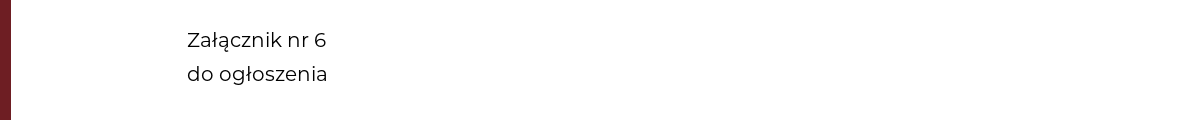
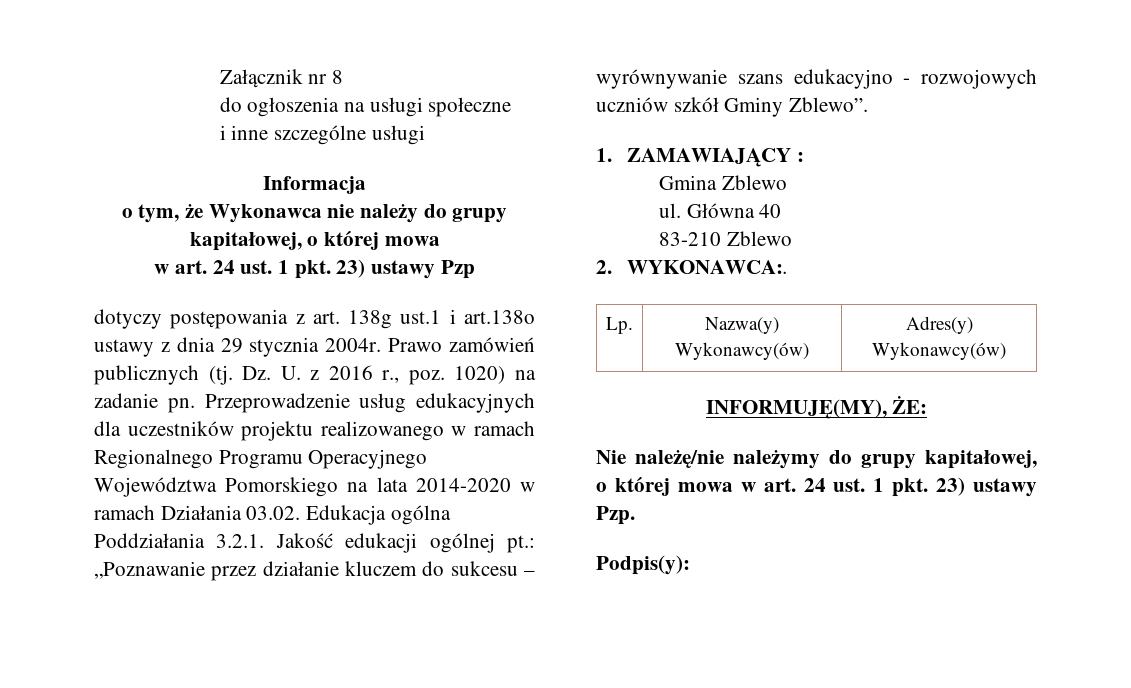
[314,33,327,47] 6 -> [332,70,344,84] 8
(329, 75) none -> [344,97,512,117] [219,125,425,145] [263,176,366,194] [121,204,508,223] [189,230,440,251] [154,259,475,279] [94,309,535,329] [94,337,535,357] [94,365,536,385] [94,393,535,413] [94,421,535,441] [94,449,428,469] [94,477,535,497] [94,505,451,525] [94,533,535,553] [94,561,535,581] [596,69,1037,89] [596,97,869,117] [596,148,805,167] [658,175,787,190] [658,203,782,218] [658,231,792,246] [596,260,789,274] [606,317,633,334] [705,317,779,334] [675,342,809,360] [905,316,973,334] [872,342,1006,360] [705,396,928,419] [596,450,1037,469] [596,476,1037,497] [596,506,635,525] [596,555,690,575] na usługi społeczne // i inne szczególne usługi // Informacja // o tym, że Wykonawca nie należy do grupy kapitałowej, o której mowa // w art. 24 ust. 1 pkt. 23) ustawy Pzp // dotyczy postępowania z art. 138g ust.1 i art.138o ustawy z dnia 29 stycznia 2004r. Prawo zamówień publicznych (tj. Dz. U. z 2016 r., poz. 1020) na zadanie pn. Przeprowadzenie usług edukacyjnych dla uczestników projektu realizowanego w ramach Regionalnego Programu Operacyjnego Województwa Pomorskiego na lata 2014-2020 w ramach Działania 03.02. Edukacja ogólna Poddziałania 3.2.1. Jakość edukacji ogólnej pt.: „Poznawanie przez działanie kluczem do sukcesu – wyrównywanie szans edukacyjno - rozwojowych uczniów szkół Gminy Zblewo”. // 1. ZAMAWIAJĄCY : // Gmina Zblewo // ul. Główna 40 // 83-210 Zblewo // 2. WYKONAWCA:. // Lp. | Nazwa(y) Wykonawcy(ów) | Adres(y) Wykonawcy(ów) // INFORMUJĘ(MY), ŻE: // Nie należę/nie należymy do grupy kapitałowej, o której mowa w art. 24 ust. 1 pkt. 23) ustawy Pzp. // Podpis(y):

